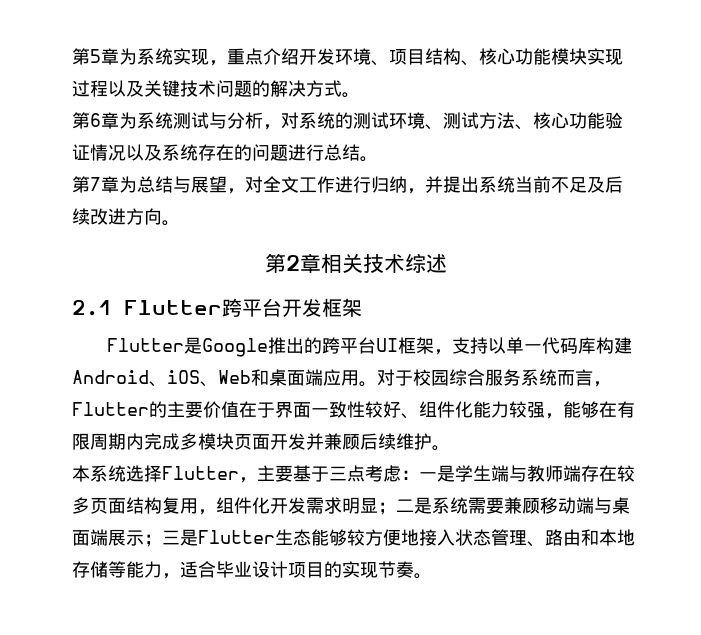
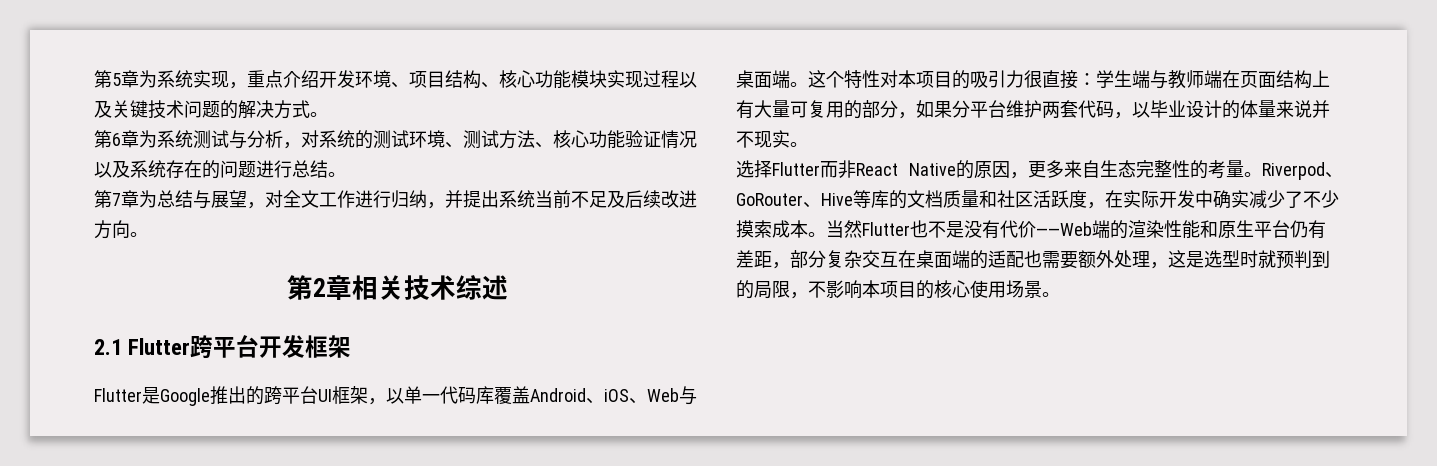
[451,337,488,354] 支持 -> (386, 401) none
[595,337,632,354] 构建 -> [494,386,530,404] 覆盖
[251,369,611,387] [72,401,635,419] [72,433,450,451] [72,465,635,483] [72,497,630,515] [72,529,635,547] [72,561,414,579] 和桌面端应用。对于校园综合服务系统而言，Flutter的主要价值在于界面一致性较好、组件化能力较强，能够在有限周期内完成多模块页面开发并兼顾后续维护。 // 本系统选择Flutter，主要基于三点考虑：一是学生端与教师端存在较多页面结构复用，组件化开发需求明显；二是系统需要兼顾移动端与桌面端展示；三是Flutter生态能够较方便地接入状态管理、路由和本地存储等能力，适合毕业设计项目的实现节奏 -> [679,386,697,405] [736,70,1330,89] [736,100,1330,119] [736,130,808,148] [736,160,1343,180] [736,190,1339,209] [736,220,1326,239] [736,250,1330,269] [736,280,1042,299] 与桌面端。这个特性对本项目的吸引力很直接：学生端与教师端在页面结构上有大量可复用的部分，如果分平台维护两套代码，以毕业设计的体量来说并不现实。 // 选择Flutter而非React Native的原因，更多来自生态完整性的考量。Riverpod、GoRouter、Hive等库的文档质量和社区活跃度，在实际开发中确实减少了不少摸索成本。当然Flutter也不是没有代价——Web端的渲染性能和原生平台仍有差距，部分复杂交互在桌面端的适配也需要额外处理，这是选型时就预判到的局限，不影响本项目的核心使用场景

